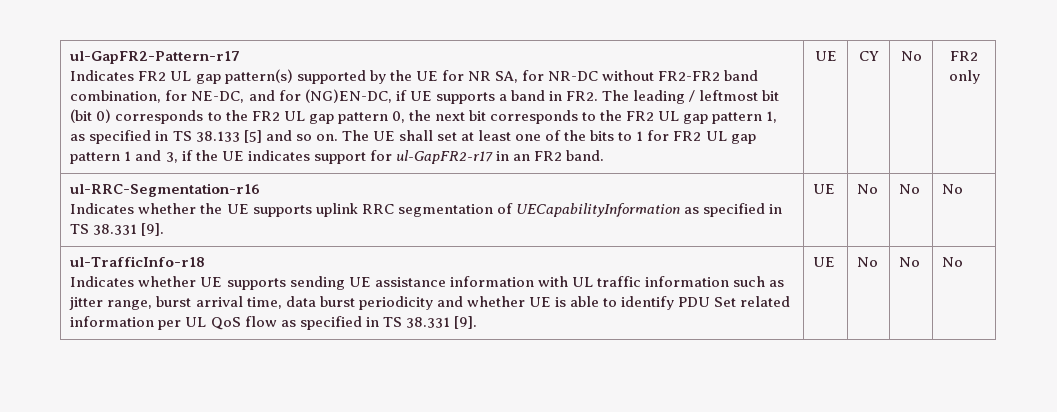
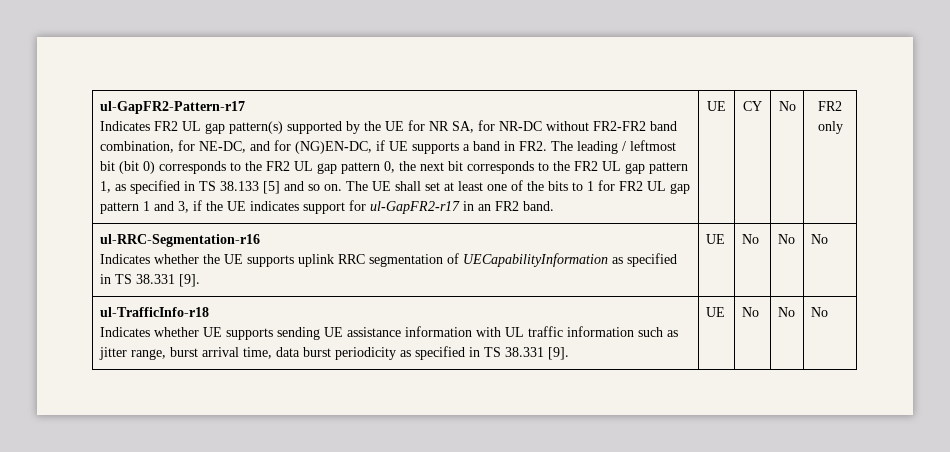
[436,296,791,310] [70,316,277,330] and whether UE is able to identify PDU Set related information per UL QoS flow -> (396, 353) none

